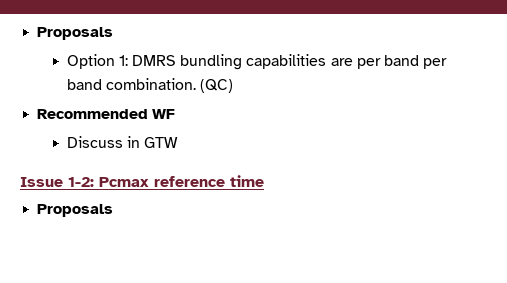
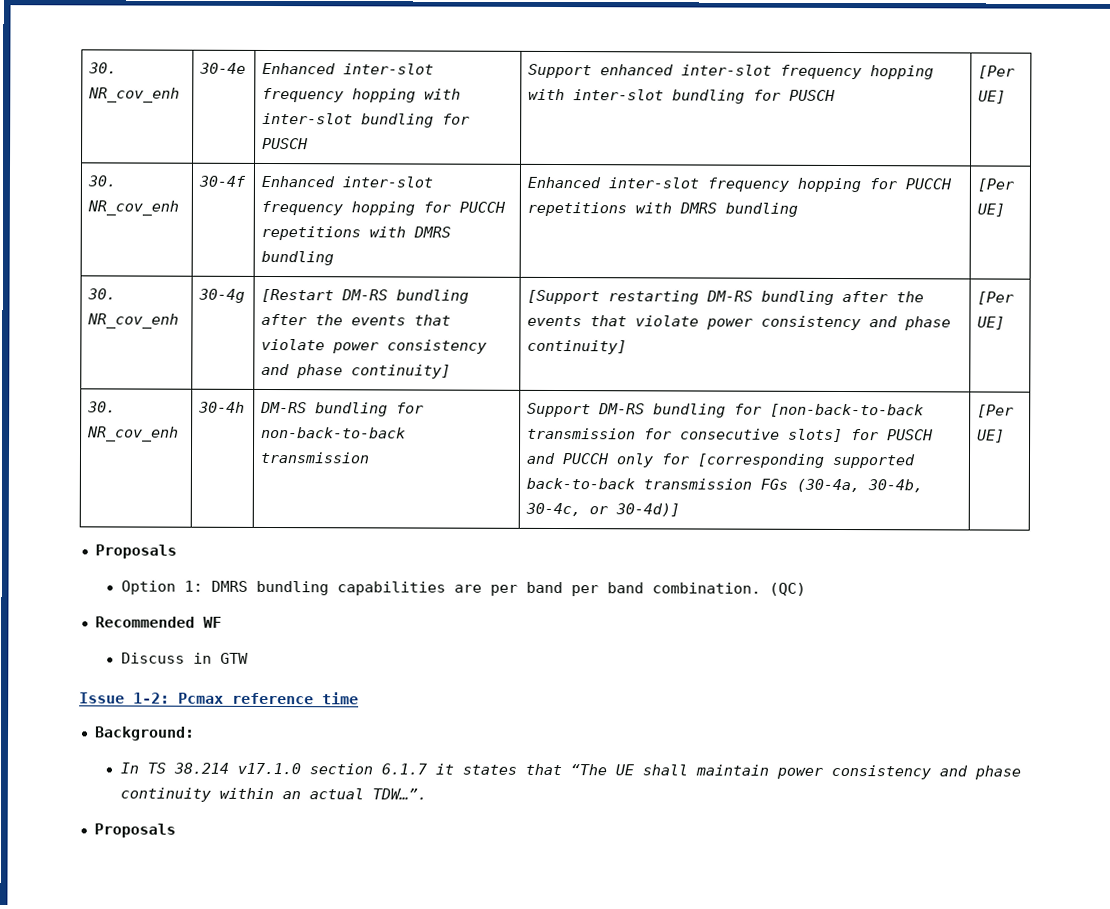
(37, 33) none -> [87,62,117,74] [87,87,180,103] [198,62,246,74] [261,62,434,75] [261,87,461,103] [261,112,470,128] [261,137,309,150] [527,63,934,80] [527,88,836,104] [977,65,1015,79] [977,90,1006,104] [86,175,116,187] [86,200,179,216] [197,175,246,187] [260,175,433,188] [260,200,506,216] [260,225,451,241] [260,250,334,266] [526,176,952,193] [526,201,798,217] [976,178,1014,192] [976,203,1005,217] [86,288,116,300] [86,313,179,329] [197,288,245,303] [260,288,469,304] [260,313,451,326] [260,338,487,354] [260,363,451,379] [526,289,924,305] [526,315,951,331] [526,339,627,355] [976,291,1014,305] [976,316,1005,330] [86,401,116,413] [86,426,179,442] [197,401,245,413] [259,401,424,417] [260,426,406,439] [259,451,370,464] [526,402,924,418] [526,427,934,443] [525,452,916,469] [525,477,923,493] [524,502,680,517] [976,404,1014,418] [976,429,1005,443] 30. NR_cov_enh | 30-4e | Enhanced inter-slot frequency hopping with inter-slot bundling for PUSCH | Support enhanced inter-slot frequency hopping with inter-slot bundling for PUSCH | [Per UE] // 30. NR_cov_enh | 30-4f | Enhanced inter-slot frequency hopping for PUCCH repetitions with DMRS bundling | Enhanced inter-slot frequency hopping for PUCCH repetitions with DMRS bundling | [Per UE] // 30. NR_cov_enh | 30-4g | [Restart DM-RS bundling after the events that violate power consistency and phase continuity] | [Support restarting DM-RS bundling after the events that violate power consistency and phase continuity] | [Per UE] // 30. NR_cov_enh | 30-4h | DM-RS bundling for non-back-to-back transmission | Support DM-RS bundling for [non-back-to-back transmission for consecutive slots] for PUSCH and PUCCH only for [corresponding supported back-to-back transmission FGs (30-4a, 30-4b, 30-4c, or 30-4d)] | [Per UE] //
(264, 181) none -> [93,726,195,741] [119,762,1021,780] [119,787,427,802] // Background: // In TS 38.214 v17.1.0 section 6.1.7 it states that “The UE shall maintain power consistency and phase continuity within an actual TDW…”.

